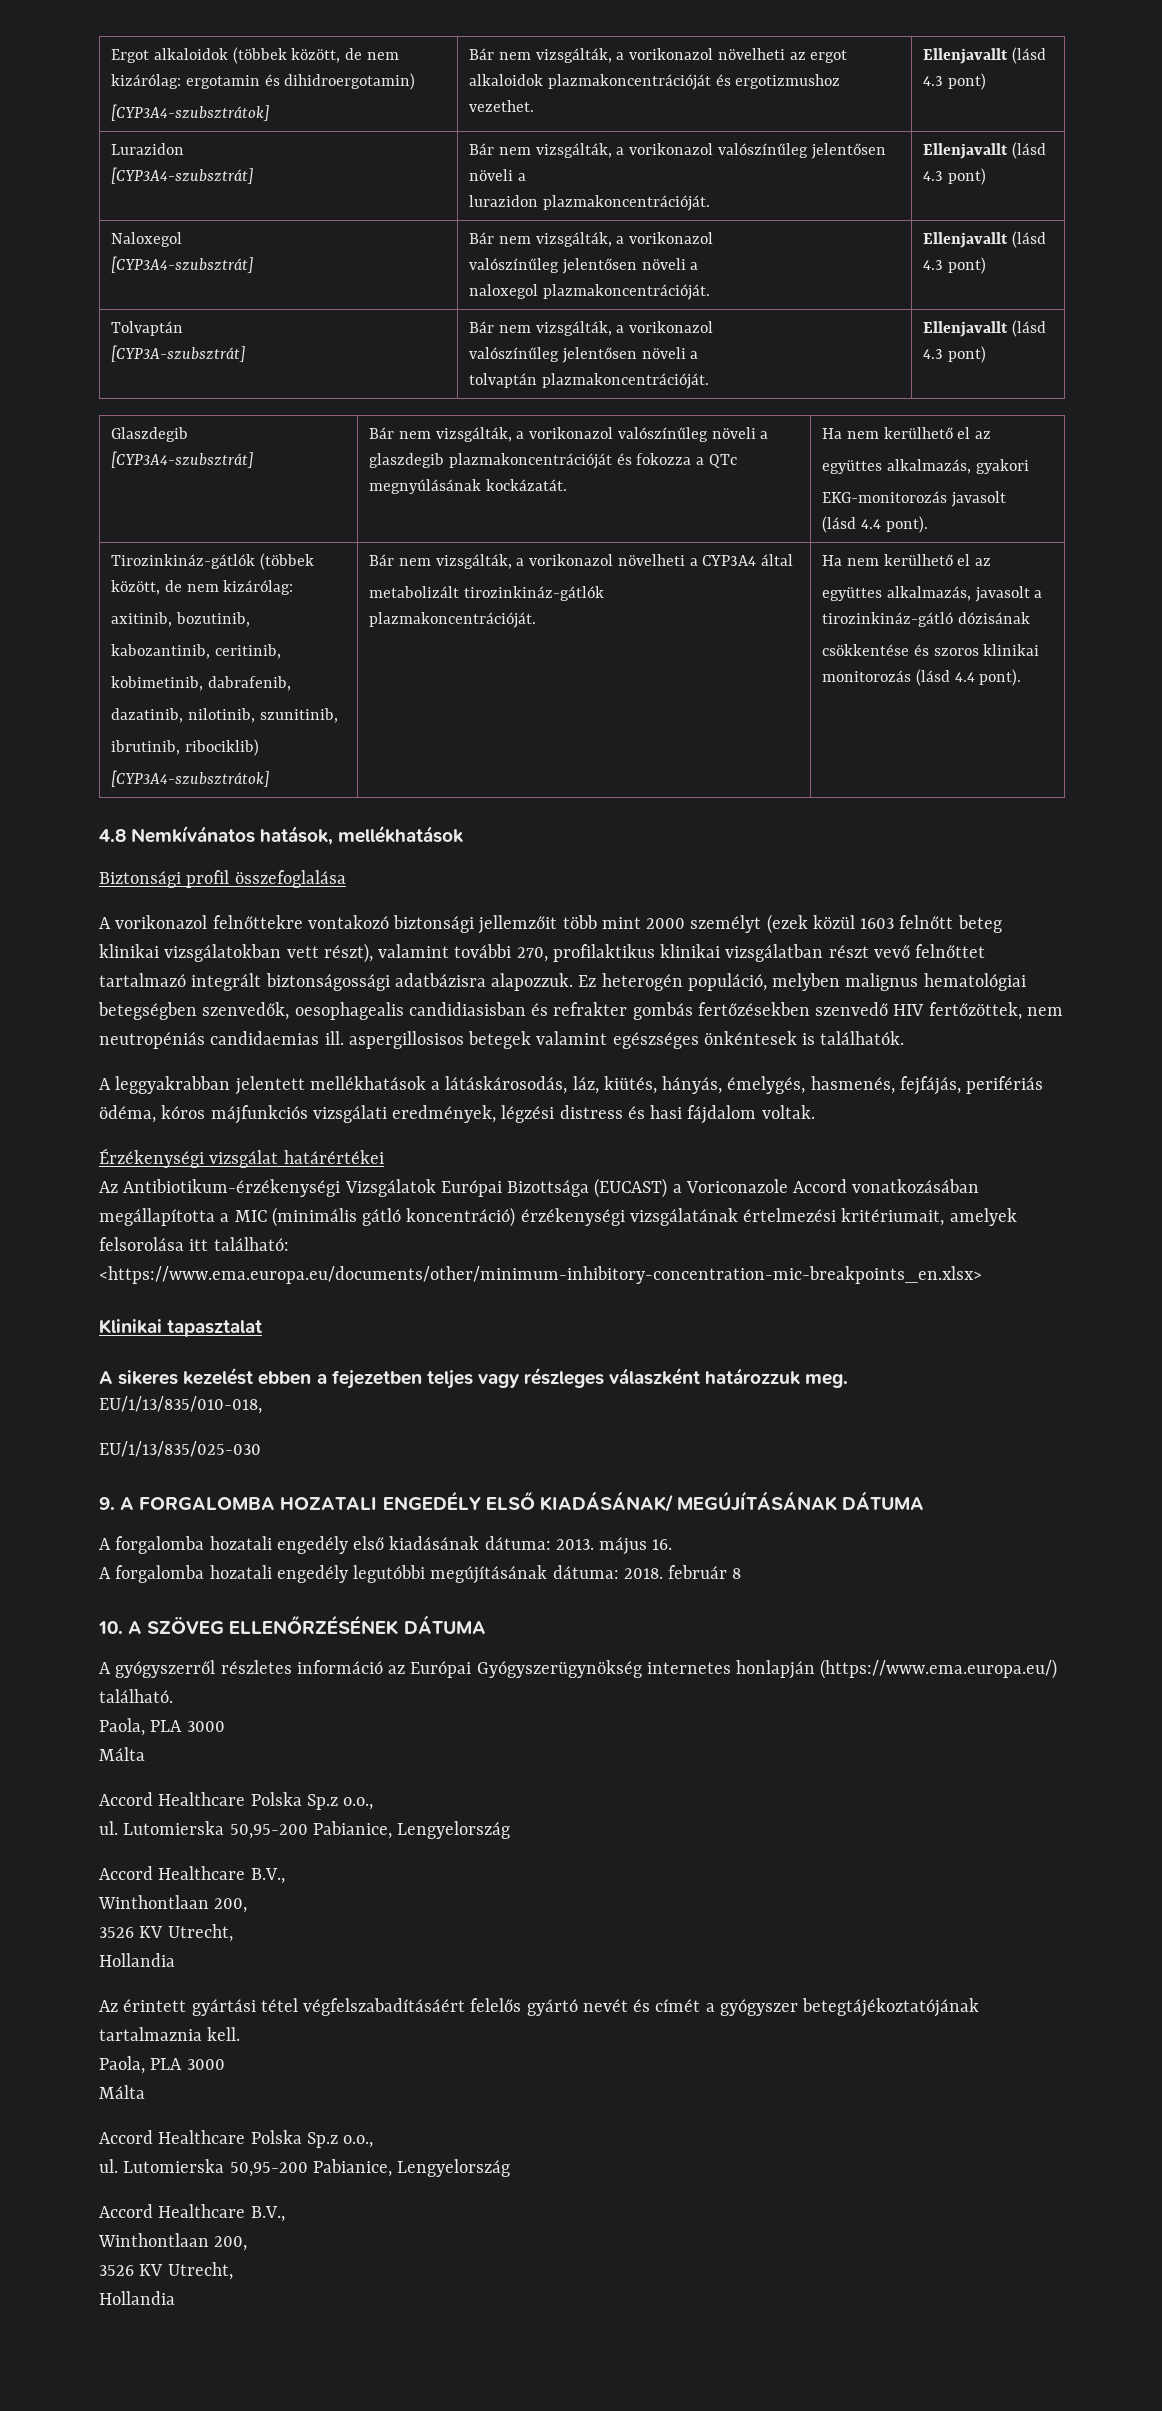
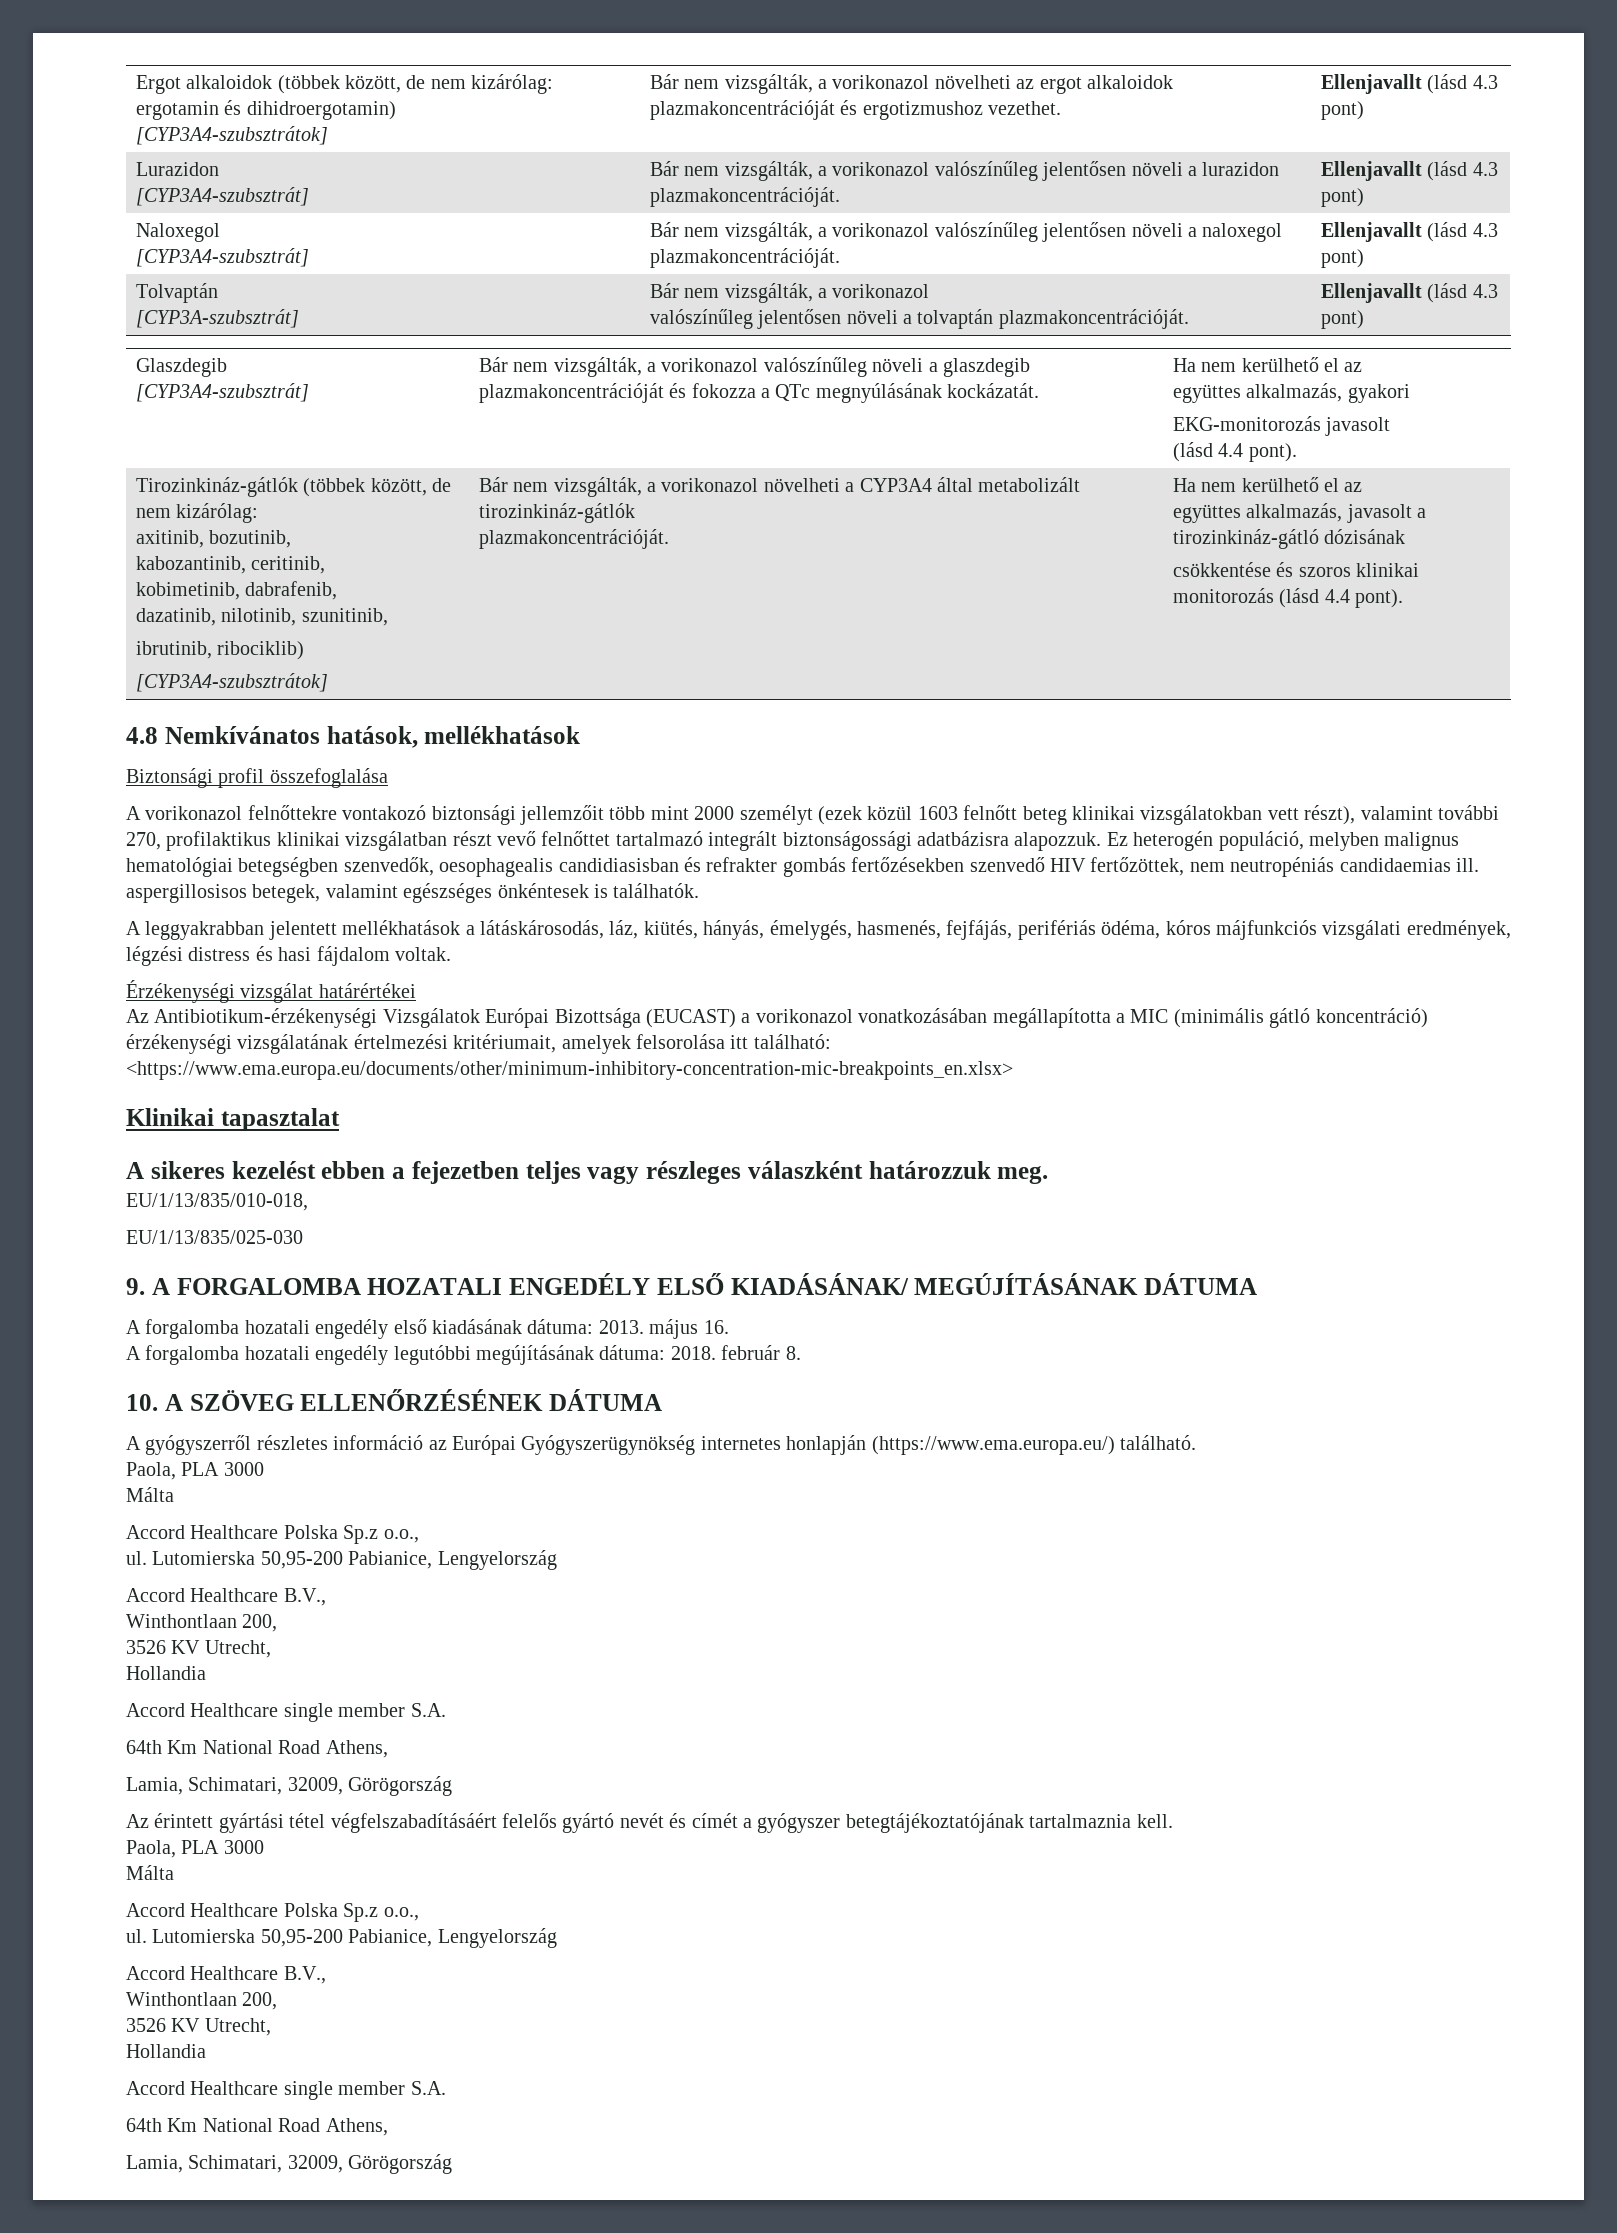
(526, 177) // -> (1197, 171) none
[469,258,699,274] // valószínűleg jelentősen növeli a // -> [934,222,1197,242] valószínűleg jelentősen növeli a
(699, 355) // -> (912, 319) none
(794, 560) // -> (973, 484) none
[468,1031,532,1049] betegek -> [252,884,321,903] betegek,
[685,1179,848,1193] Voriconazole Accord -> [755,1009,853,1023] vorikonazol
[732,1568,742,1579] 8 -> [785,1346,801,1360] 8.
(175, 1960) none -> [126,1703,446,1722] [126,1740,388,1758] [126,1776,453,1796] // Accord Healthcare single member S.A. // 64th Km National Road Athens, // Lamia, Schimatari, 32009, Görögország
(175, 2298) none -> [126,2081,446,2100] [126,2118,388,2136] [126,2154,453,2174] // Accord Healthcare single member S.A. // 64th Km National Road Athens, // Lamia, Schimatari, 32009, Görögország

